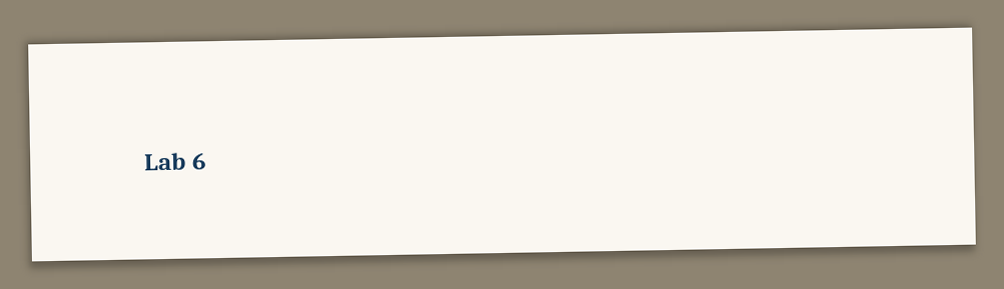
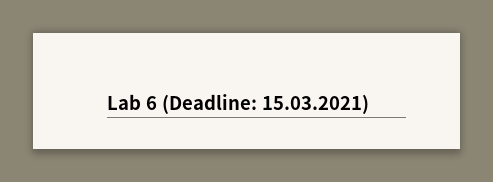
(206, 161) none -> [161,94,369,114] (Deadline: 15.03.2021)

